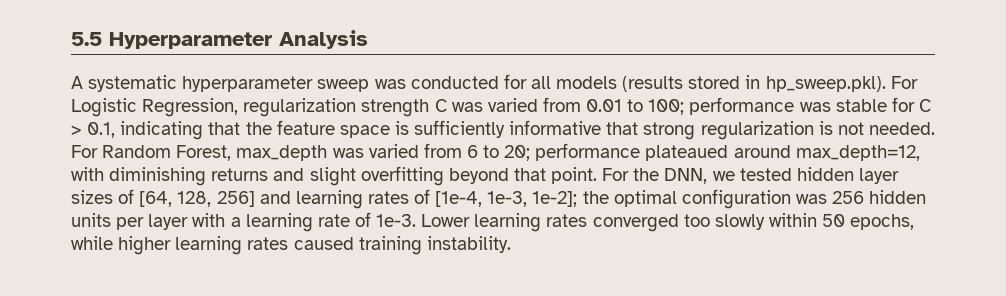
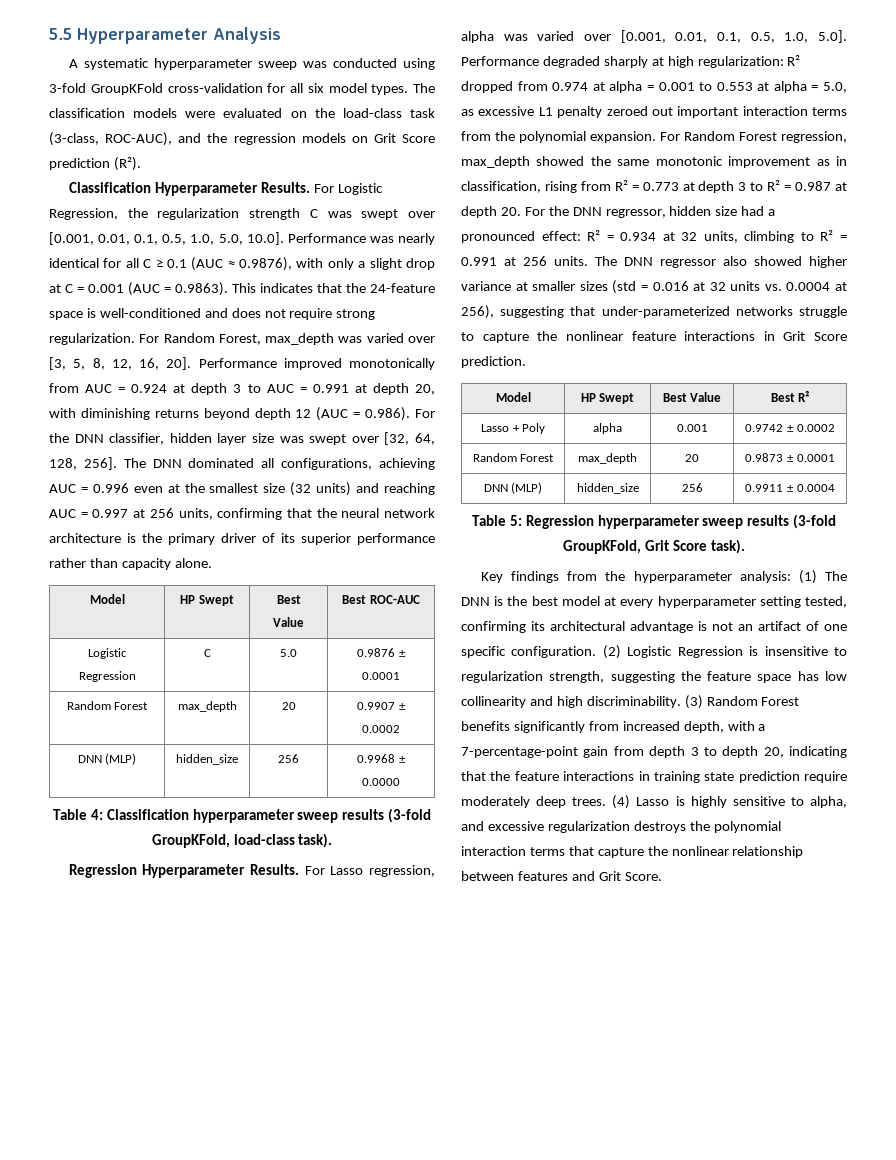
[503,74,886,92] for all models (results stored in hp_sweep.pkl). -> [403,58,435,70] [49,83,435,95] [49,108,436,118] [49,132,435,146] [49,157,141,171] [68,182,310,196] using 3-fold GroupKFold cross-validation for all six model types. The classification models were evaluated on the load-class task (3-class, ROC-AUC), and the regression models on Grit Score prediction (R²). // Classification Hyperparameter Results.
(239, 107) none -> [127,208,148,218] the
[487,97,931,115] [71,120,335,140] varied from 0.01 to 100; performance was stable for C > 0.1, indicating that the feature -> [361,209,436,220] [49,232,435,245] [49,257,435,271] [49,282,435,296] swept over [0.001, 0.01, 0.1, 0.5, 1.0, 5.0, 10.0]. Performance was nearly identical for all C ≥ 0.1 (AUC ≈ 0.9876), with only a slight drop at C = 0.001 (AUC = 0.9863). This indicates that the 24-feature
[414,120,935,140] sufficiently informative that strong regularization is not needed. -> [99,308,376,320] [49,333,135,345] well-conditioned and does not require strong regularization.
[423,143,920,161] [71,166,899,186] [71,189,927,209] [71,212,915,232] [71,236,511,255] from 6 to 20; performance plateaued around max_depth=12, with diminishing returns and slight overfitting beyond that point. For the DNN, we tested hidden layer sizes of [64, 128, 256] and learning rates of [1e-4, 1e-3, 1e-2]; the optimal configuration was 256 hidden units per layer with a learning rate of 1e-3. Lower learning rates converged too slowly within 50 epochs, while higher learning rates caused training instability. -> [407,336,435,343] [49,357,435,370] [49,383,435,395] [49,407,436,421] [49,432,436,445] [49,457,435,470] [49,482,436,496] [49,508,435,520] [49,533,435,545] [49,558,212,570] [89,594,125,604] [180,595,234,606] [276,595,301,604] [273,617,304,627] [342,595,420,604] [87,648,127,659] [78,671,136,682] [203,649,211,657] [280,649,297,657] [357,648,406,657] [362,672,400,680] [66,701,149,710] [177,701,237,712] [281,702,296,710] [357,702,406,710] [362,725,400,733] [77,753,137,765] [176,754,238,765] [278,754,299,763] [357,754,406,763] [362,778,400,786] [52,808,432,823] [151,833,333,848] [68,864,436,878] [461,30,847,43] [461,55,801,68] [461,81,847,93] [461,106,847,118] [461,131,847,143] [461,156,847,168] [461,180,847,193] [461,206,776,218] [461,230,847,243] [461,256,847,268] [461,280,847,294] [461,305,847,319] [461,331,847,343] [461,356,526,368] [495,392,531,402] [580,393,635,404] [662,392,722,402] [770,390,810,402] [480,423,546,434] [593,423,622,434] [676,424,708,432] [745,424,835,432] [472,453,555,462] [578,453,637,464] [685,454,699,462] [745,453,835,462] [483,482,543,494] [576,483,639,494] [681,483,703,492] [745,484,835,492] [471,514,837,529] [563,539,745,554] [480,570,847,584] [461,596,847,608] [461,621,847,633] [461,645,847,659] [461,671,847,683] [461,695,800,709] [461,721,766,733] [461,746,847,758] [461,771,847,783] [461,795,847,809] [461,821,781,833] [461,846,804,858] [461,871,662,881] over [3, 5, 8, 12, 16, 20]. Performance improved monotonically from AUC = 0.924 at depth 3 to AUC = 0.991 at depth 20, with diminishing returns beyond depth 12 (AUC = 0.986). For the DNN classifier, hidden layer size was swept over [32, 64, 128, 256]. The DNN dominated all configurations, achieving AUC = 0.996 even at the smallest size (32 units) and reaching AUC = 0.997 at 256 units, confirming that the neural network architecture is the primary driver of its superior performance rather than capacity alone. // Model | HP Swept | Best Value | Best ROC-AUC // Logistic Regression | C | 5.0 | 0.9876 ± 0.0001 // Random Forest | max_depth | 20 | 0.9907 ± 0.0002 // DNN (MLP) | hidden_size | 256 | 0.9968 ± 0.0000 // Table 4: Classification hyperparameter sweep results (3-fold GroupKFold, load-class task). // Regression Hyperparameter Results. For Lasso regression, alpha was varied over [0.001, 0.01, 0.1, 0.5, 1.0, 5.0]. Performance degraded sharply at high regularization: R² dropped from 0.974 at alpha = 0.001 to 0.553 at alpha = 5.0, as excessive L1 penalty zeroed out important interaction terms from the polynomial expansion. For Random Forest regression, max_depth showed the same monotonic improvement as in classification, rising from R² = 0.773 at depth 3 to R² = 0.987 at depth 20. For the DNN regressor, hidden size had a pronounced effect: R² = 0.934 at 32 units, climbing to R² = 0.991 at 256 units. The DNN regressor also showed higher variance at smaller sizes (std = 0.016 at 32 units vs. 0.0004 at 256), suggesting that under-parameterized networks struggle to capture the nonlinear feature interactions in Grit Score prediction. // Model | HP Swept | Best Value | Best R² // Lasso + Poly | alpha | 0.001 | 0.9742 ± 0.0002 // Random Forest | max_depth | 20 | 0.9873 ± 0.0001 // DNN (MLP) | hidden_size | 256 | 0.9911 ± 0.0004 // Table 5: Regression hyperparameter sweep results (3-fold GroupKFold, Grit Score task). // Key findings from the hyperparameter analysis: (1) The DNN is the best model at every hyperparameter setting tested, confirming its architectural advantage is not an artifact of one specific configuration. (2) Logistic Regression is insensitive to regularization strength, suggesting the feature space has low collinearity and high discriminability. (3) Random Forest benefits significantly from increased depth, with a 7-percentage-point gain from depth 3 to depth 20, indicating that the feature interactions in training state prediction require moderately deep trees. (4) Lasso is highly sensitive to alpha, and excessive regularization destroys the polynomial interaction terms that capture the nonlinear relationship between features and Grit Score.

